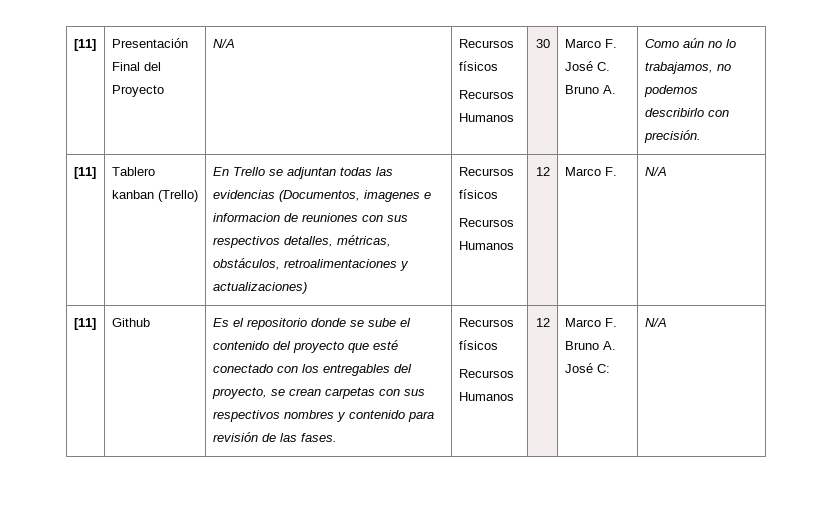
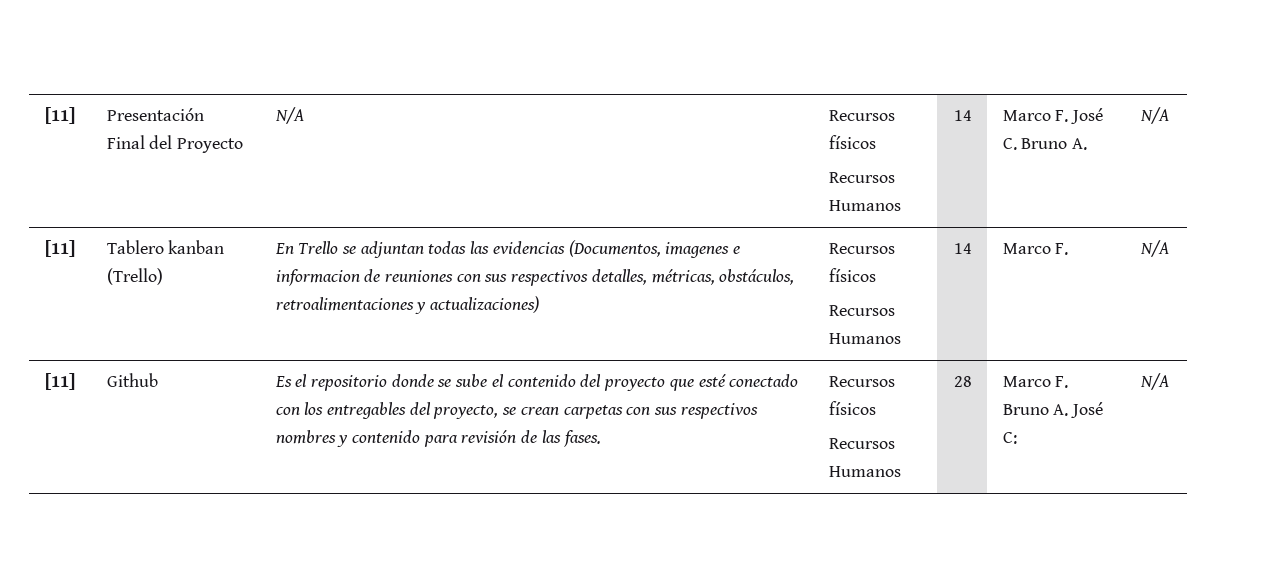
[535,39,550,48] 30 -> [953,110,972,121] 14
[644,38,736,48] [644,62,731,74] [643,85,698,97] [644,108,729,117] [643,130,701,143] Como aún no lo trabajamos, no podemos describirlo con precisión. -> [1139,107,1169,124] N/A
[535,167,550,176] 12 -> [953,243,972,254] 14
[535,318,550,327] 12 -> [953,376,972,387] 28

